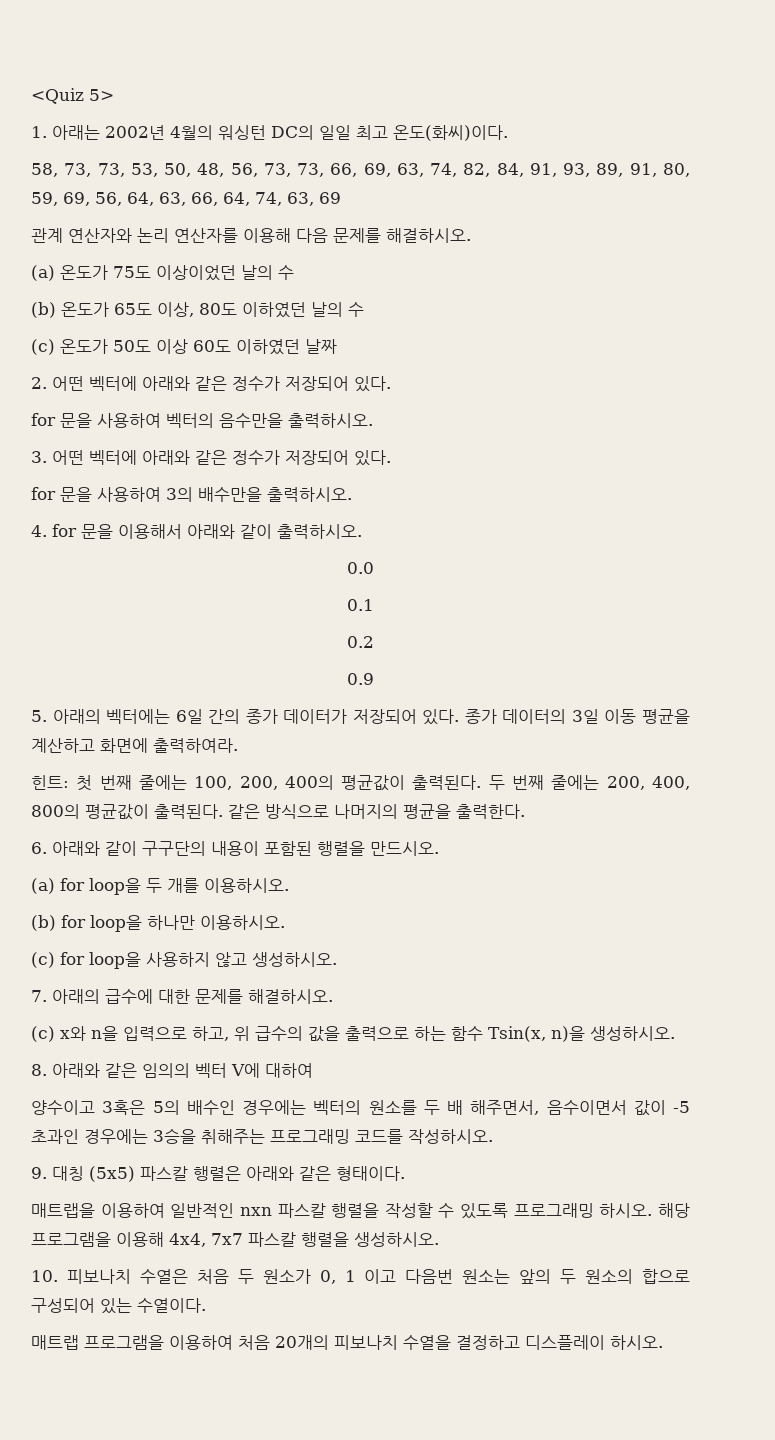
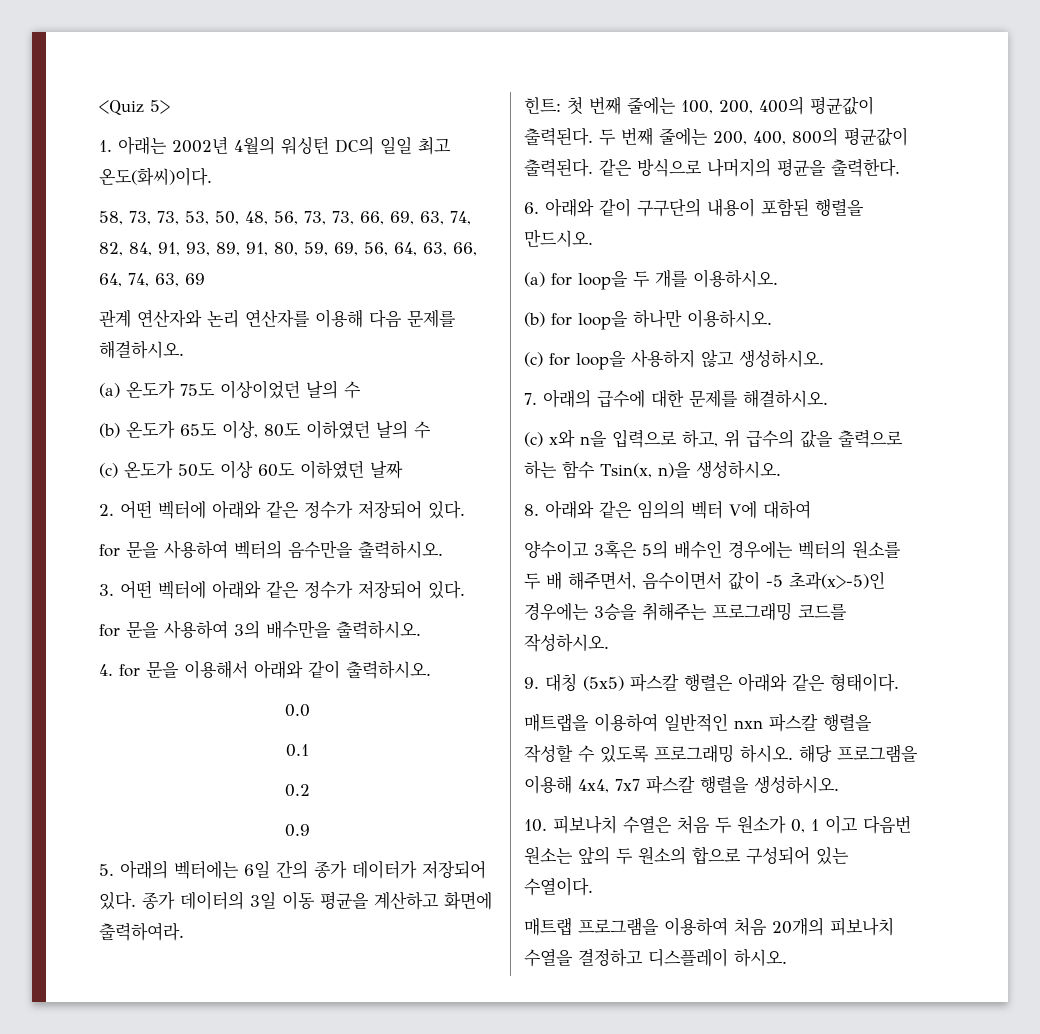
[31,1129,79,1144] 초과인 -> [789,571,885,590] 초과(x>-5)인

